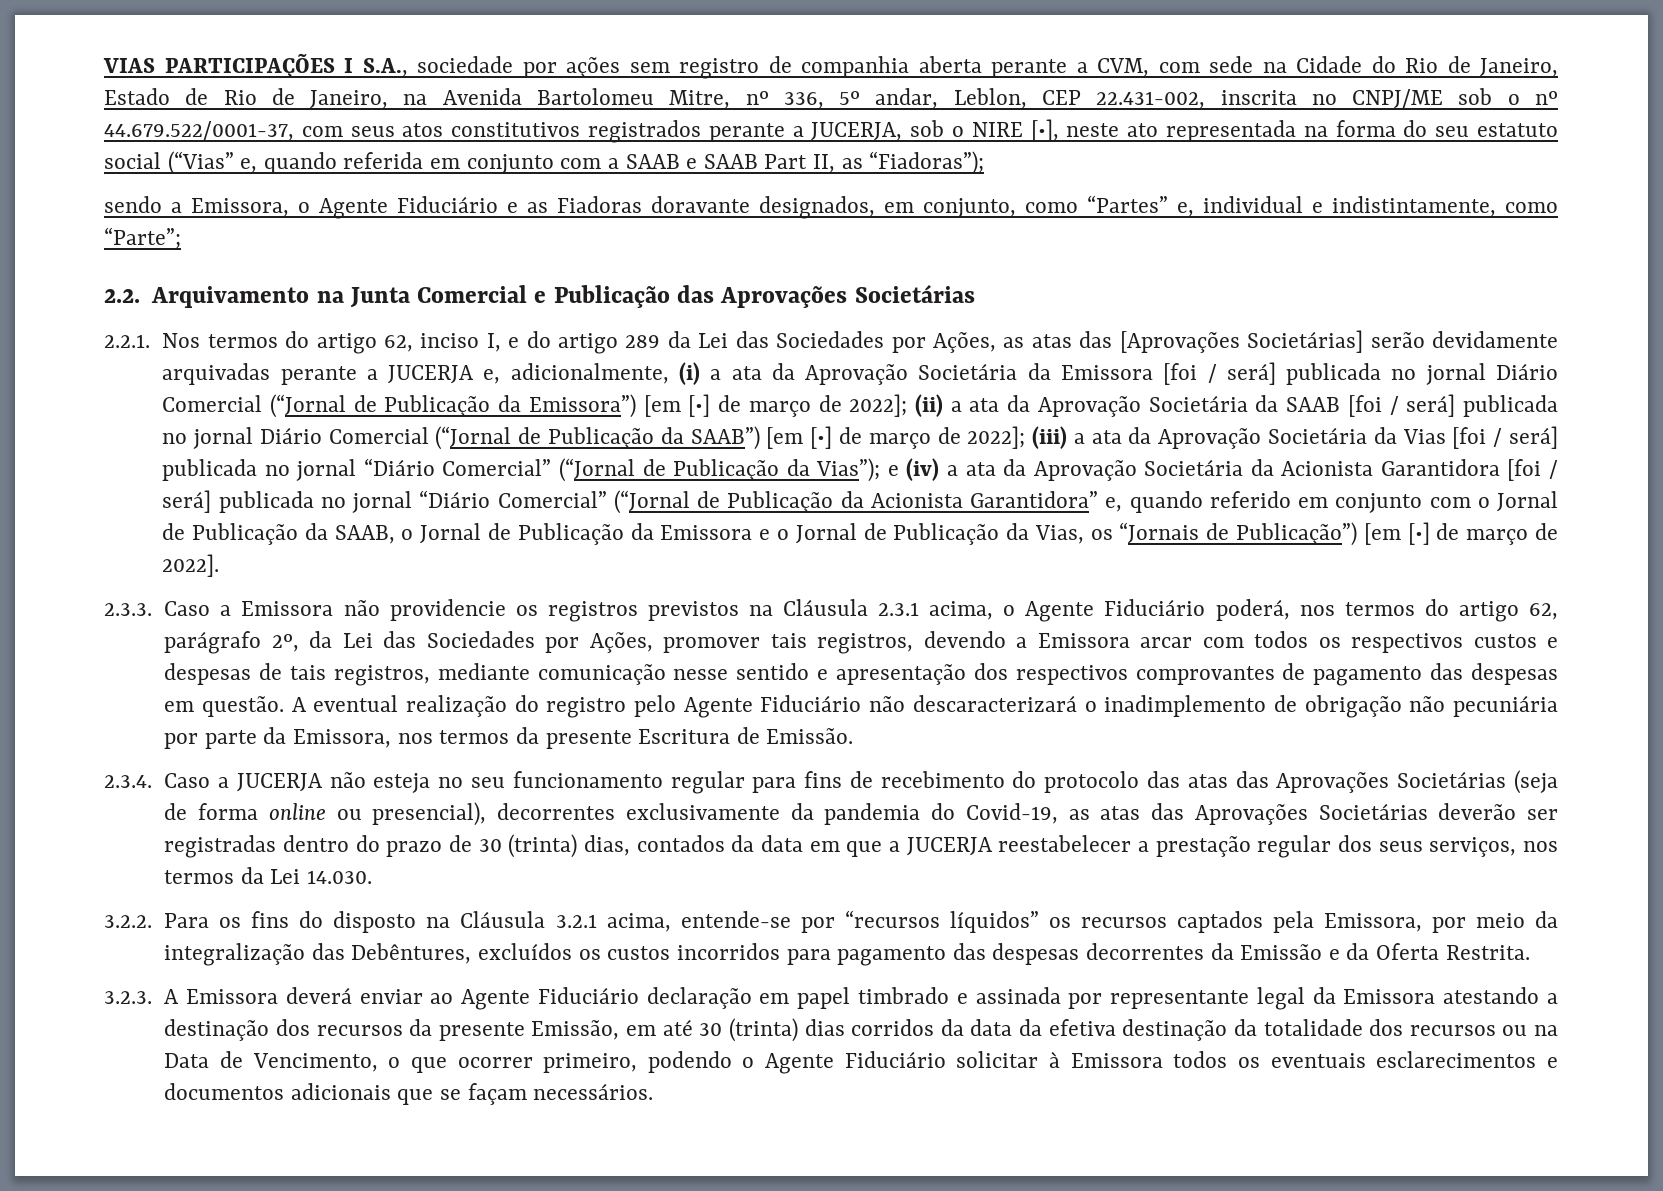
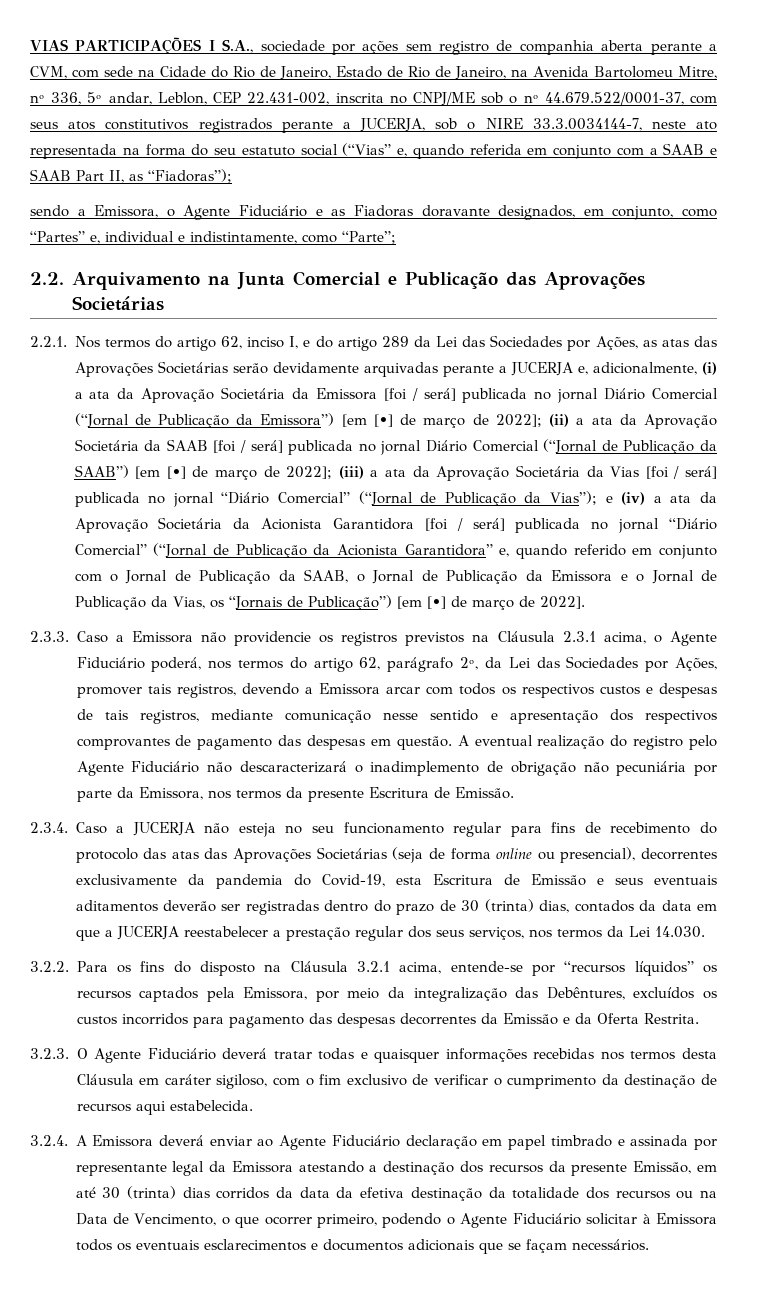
[1030,119,1059,142] [•], -> [532,118,642,131] 33.3.0034144-7,
[1119,330,1364,353] [Aprovações Societárias] -> [74,361,228,377] Aprovações Societárias
[1068,803,1428,825] as atas das Aprovações Societárias -> [395,874,717,886] [75,900,158,912] esta Escritura de Emissão e seus eventuais aditamentos
(152, 997) none -> [76,1048,717,1063] [76,1074,717,1089] [76,1100,253,1115] [30,1135,68,1146] O Agente Fiduciário deverá tratar todas e quaisquer informações recebidas nos termos desta Cláusula em caráter sigiloso, com o fim exclusivo de verificar o cumprimento da destinação de recursos aqui estabelecida. // 3.2.4.

